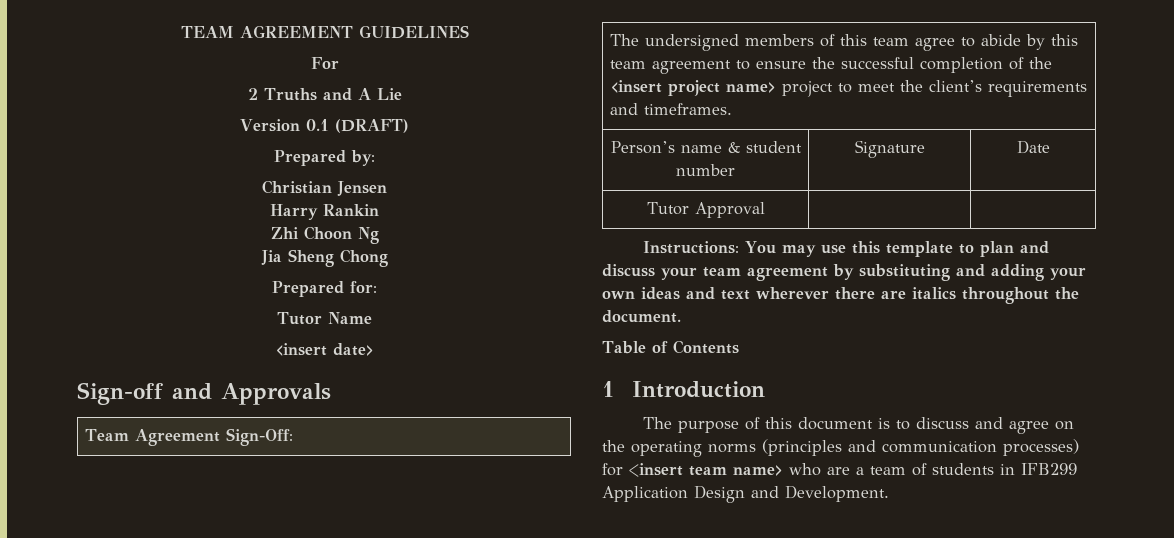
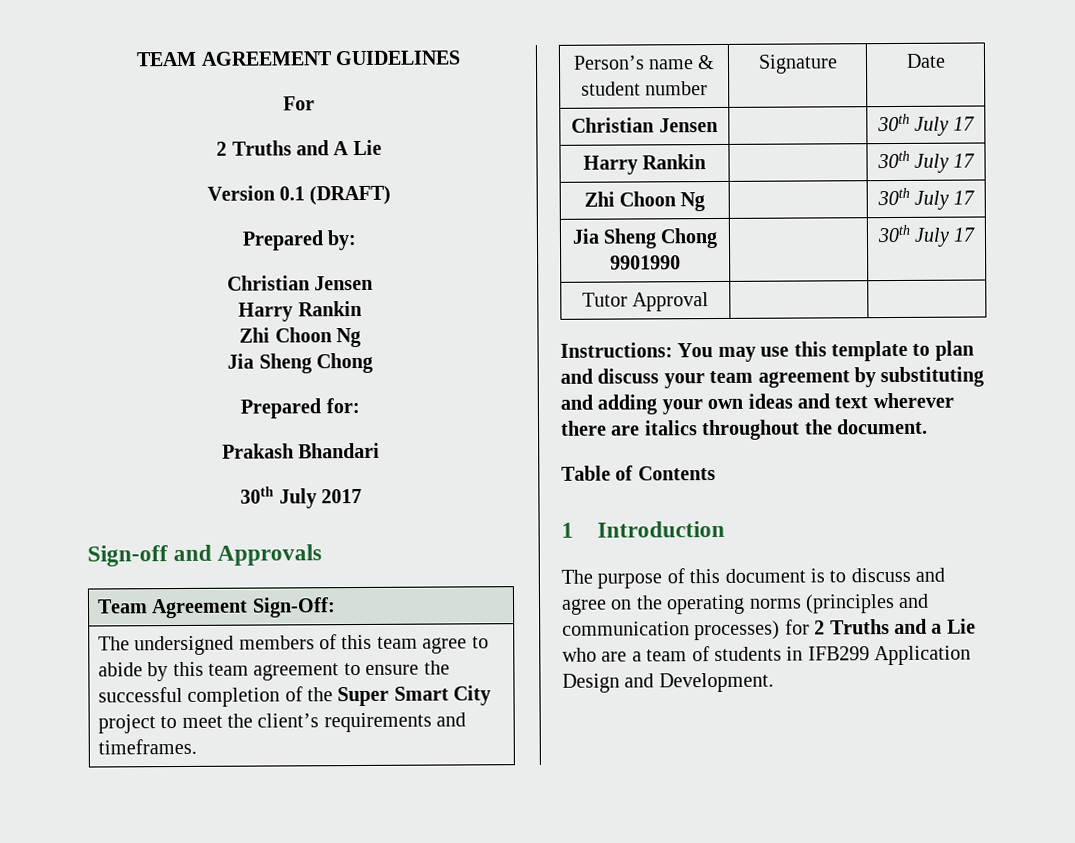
[277,312,372,325] [275,343,374,356] Tutor Name // <insert date> -> [221,442,381,459] [240,486,362,509] Prakash Bhandari // 30th July 2017
[609,80,776,96] <insert project name> -> [337,685,492,707] Super Smart City
(1050, 147) none -> [571,117,718,133] [876,113,976,136] [582,154,707,175] [876,150,976,173] [583,191,706,212] [876,187,976,210] [571,227,719,249] [610,255,681,270] [876,224,977,247] // Christian Jensen | | 30th July 17 // Harry Rankin | | 30th July 17 // Zhi Choon Ng | | 30th July 17 // Jia Sheng Chong 9901990 | | 30th July 17
[629,463,783,477] <insert team name> -> [814,618,976,635] 2 Truths and a Lie

